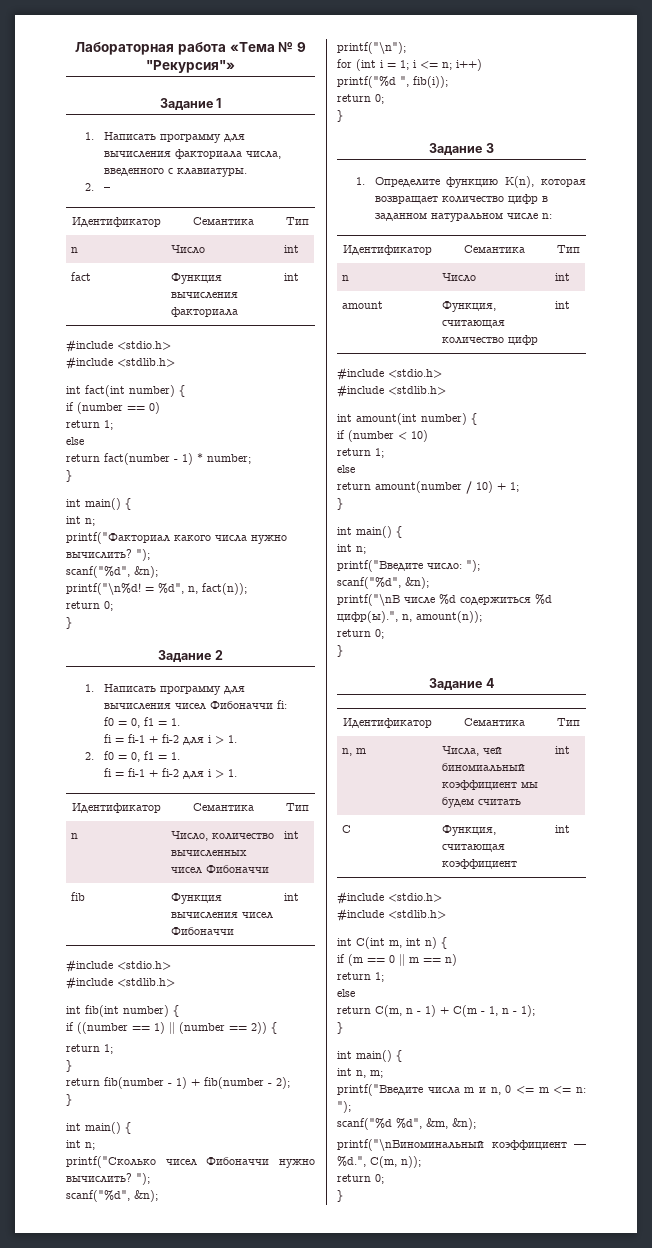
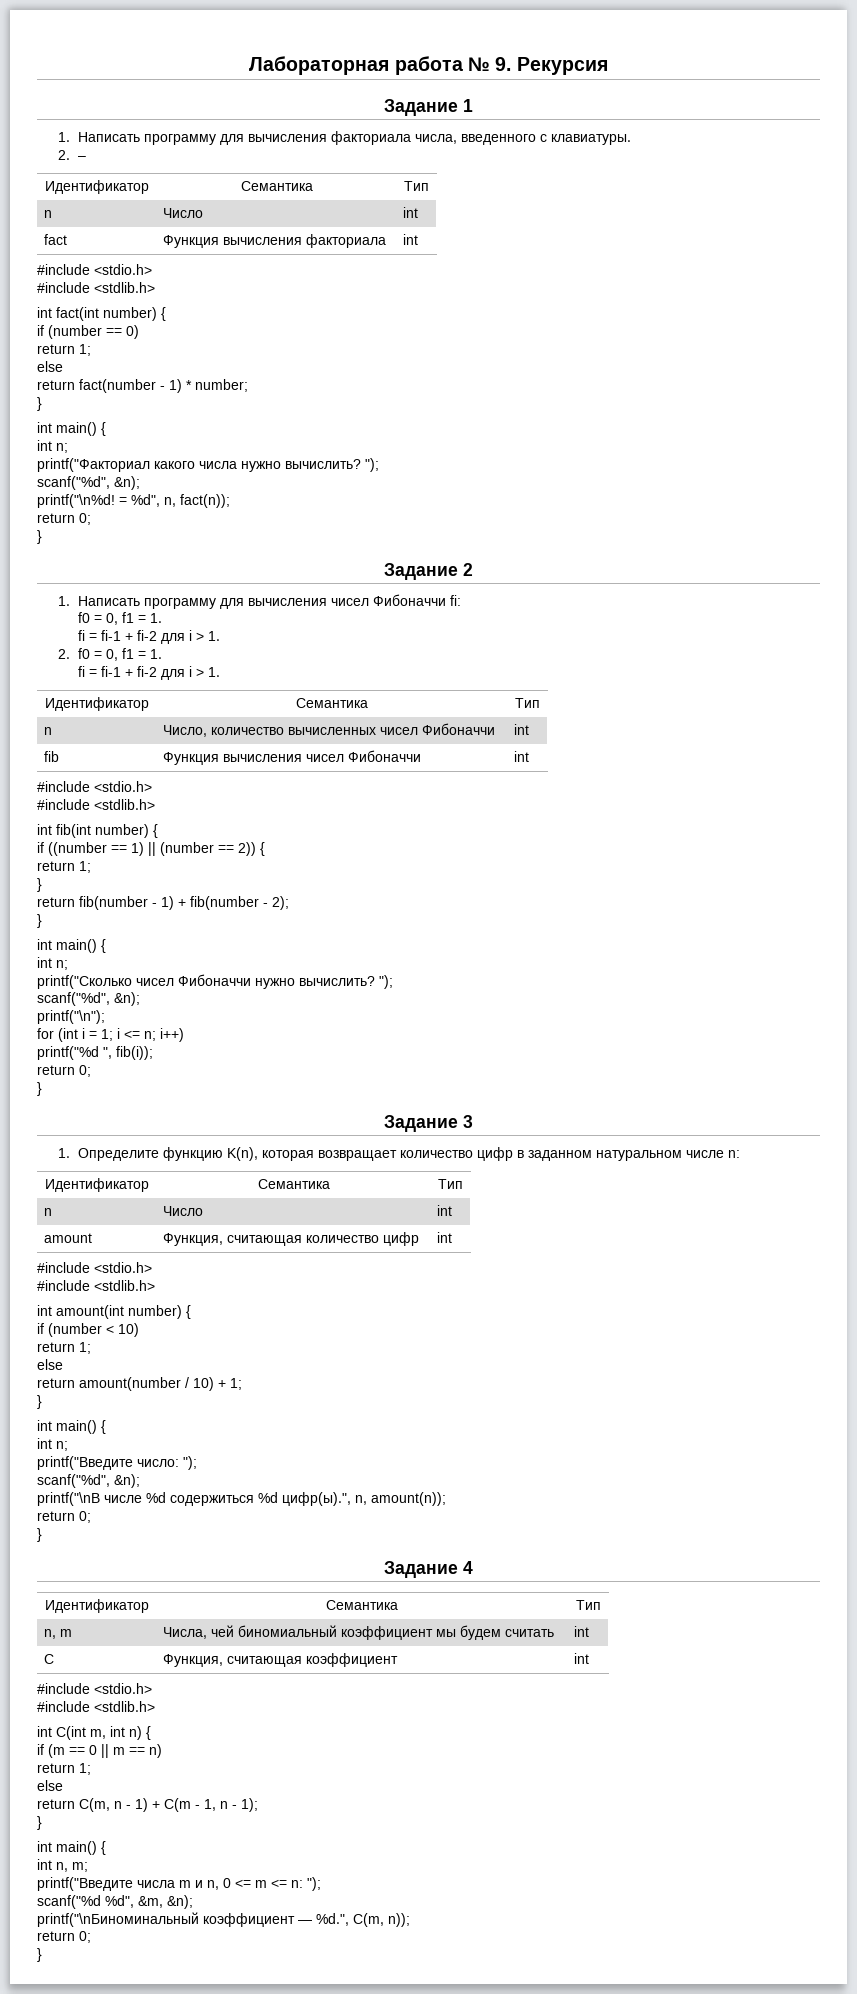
[229,42,306,52] [146,60,235,73] «Тема № 9 "Рекурсия"» -> [468,57,608,75] № 9. Рекурсия

